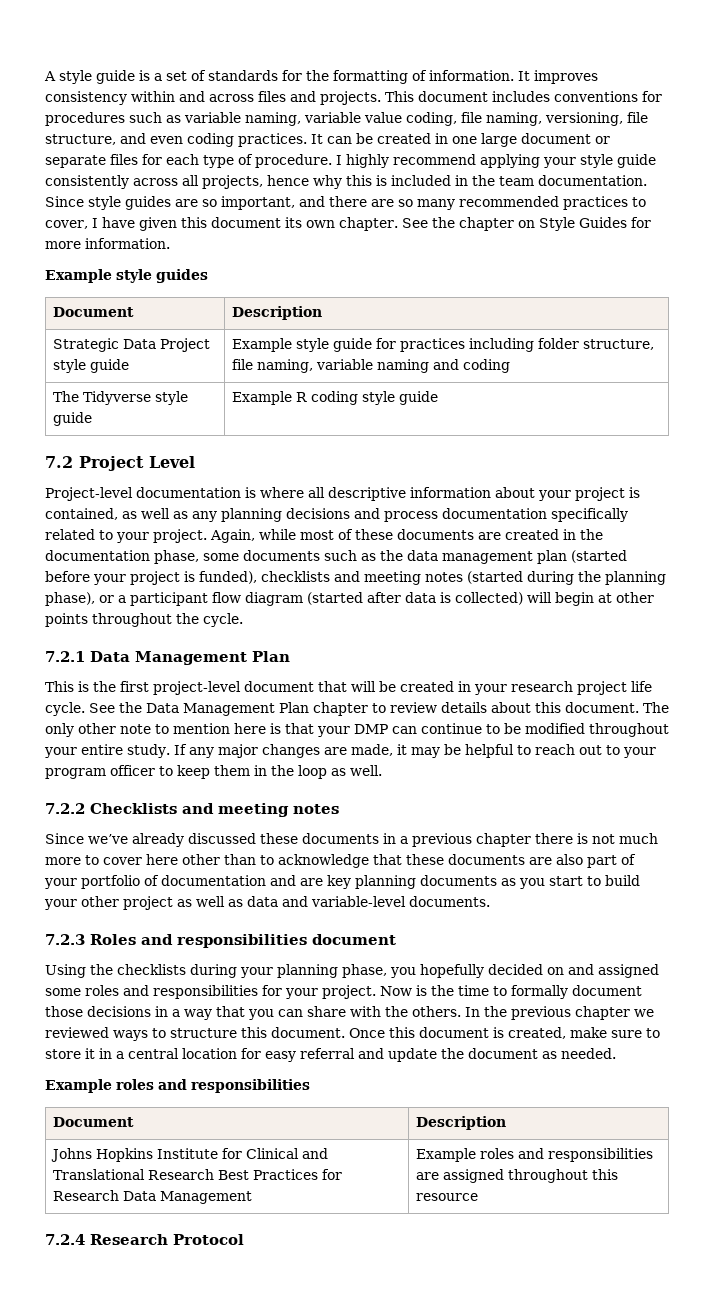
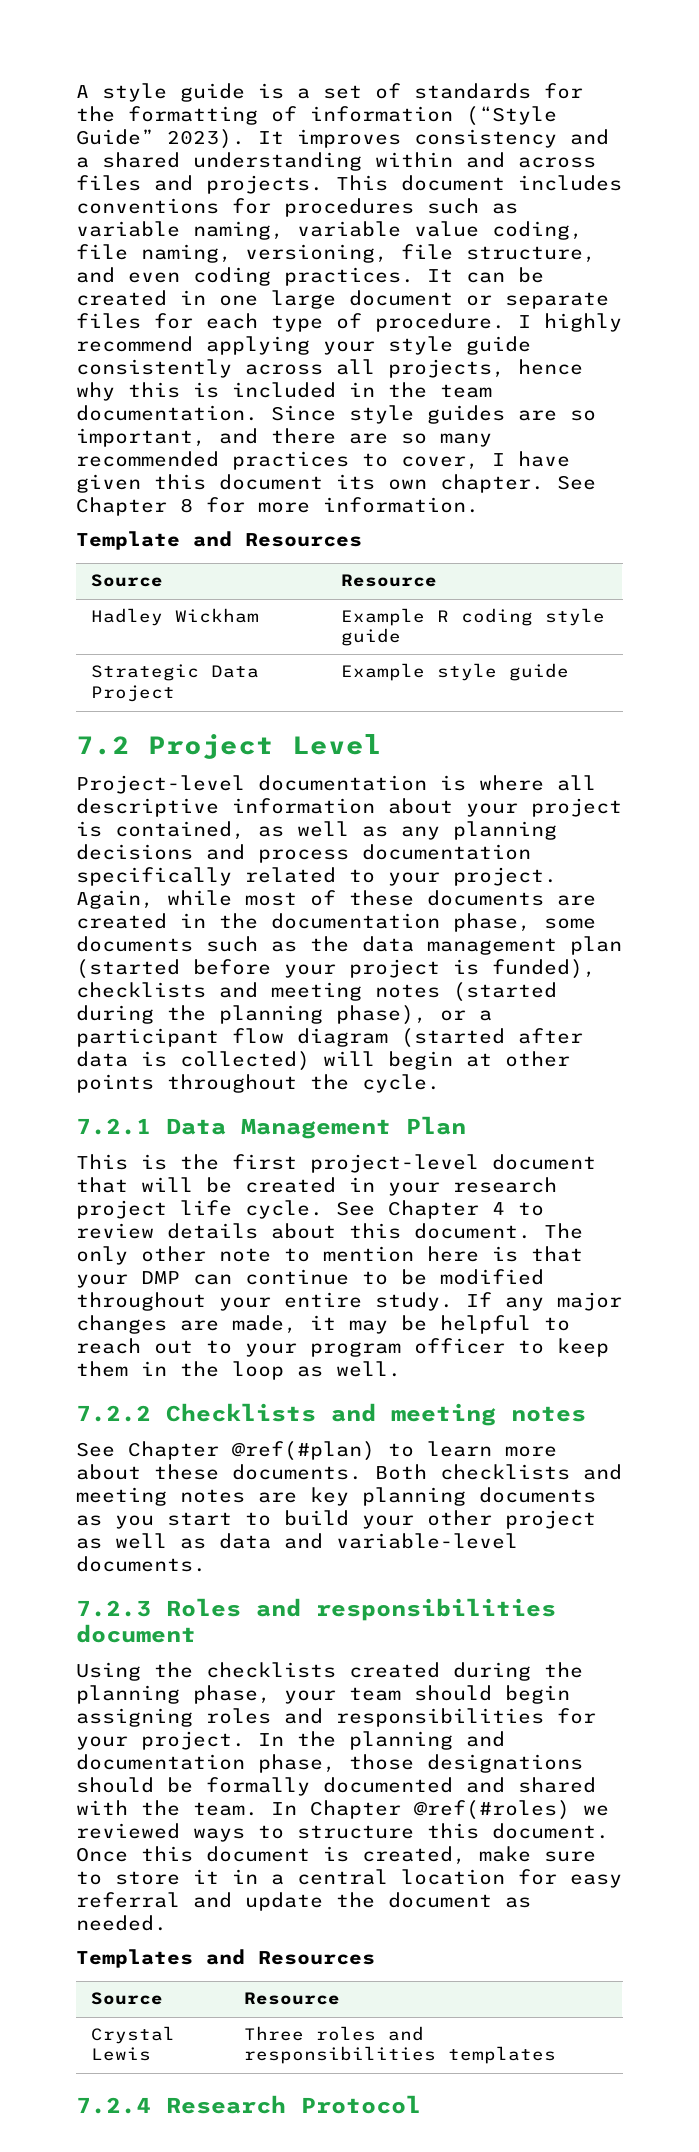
[429,70,598,84] [45,91,127,105] information. It improves consistency -> [310,106,557,126] [76,129,609,149] [76,152,362,171] information (“Style Guide” 2023). It improves consistency and a shared understanding
[431,217,651,231] [45,238,170,249] [45,269,208,283] [52,307,134,317] [231,306,322,320] the chapter on Style Guides for more information. // Example style guides // Document | Description -> [76,497,479,516] [76,531,362,550] [90,574,163,587] [340,574,437,587] [90,608,259,626] [340,608,605,626] [340,628,401,646] Chapter 8 for more information. // Template and Resources // Source | Resource // Hadley Wickham | Example R coding style guide
[52,359,129,373] style guide -> (175, 693) none
[375,338,654,352] [231,359,510,373] [52,391,188,405] [52,412,92,426] [231,391,438,405] for practices including folder structure, file naming, variable naming and coding // The Tidyverse style guide | Example R coding style guide -> (569, 672) none
[119,702,368,716] the Data Management Plan chapter -> [388,1200,505,1219] Chapter 4
[45,833,658,847] [45,854,636,868] [44,875,296,889] Since we’ve already discussed these documents in a previous chapter there is not much more to cover here other than to acknowledge that these documents are also part of your portfolio of documentation and -> [76,1441,557,1461] [76,1464,622,1480] [76,1487,245,1506] See Chapter @ref(#plan) to learn more about these documents. Both checklists and meeting notes
[190,964,659,978] [45,988,81,996] during your planning phase, you hopefully decided on and assigned some -> [349,1662,583,1681] [76,1685,570,1704] [76,1708,193,1727] created during the planning phase, your team should begin assigning
[380,985,642,999] [45,1006,630,1020] Now is the time to formally document those decisions in a way that you can share with the others. In the previous chapter -> [258,1731,505,1750] [76,1754,583,1773] [76,1777,596,1796] [76,1800,570,1820] In the planning and documentation phase, those designations should be formally documented and shared with the team. In Chapter @ref(#roles)
[45,1079,310,1093] [52,1117,134,1127] [415,1116,506,1130] [50,1148,328,1162] [52,1169,342,1180] [52,1190,252,1204] [415,1148,653,1162] [415,1169,618,1183] [415,1193,478,1201] Example roles and responsibilities // Document | Description // Johns Hopkins Institute for Clinical and Translational Research Best Practices for Research Data Management | Example roles and responsibilities are assigned throughout this resource -> [76,1949,375,1968] [90,1992,163,2005] [243,1992,340,2005] [90,2026,175,2044] [90,2047,151,2061] [243,2026,424,2041] [243,2046,556,2064] Templates and Resources // Source | Resource // Crystal Lewis | Three roles and responsibilities templates

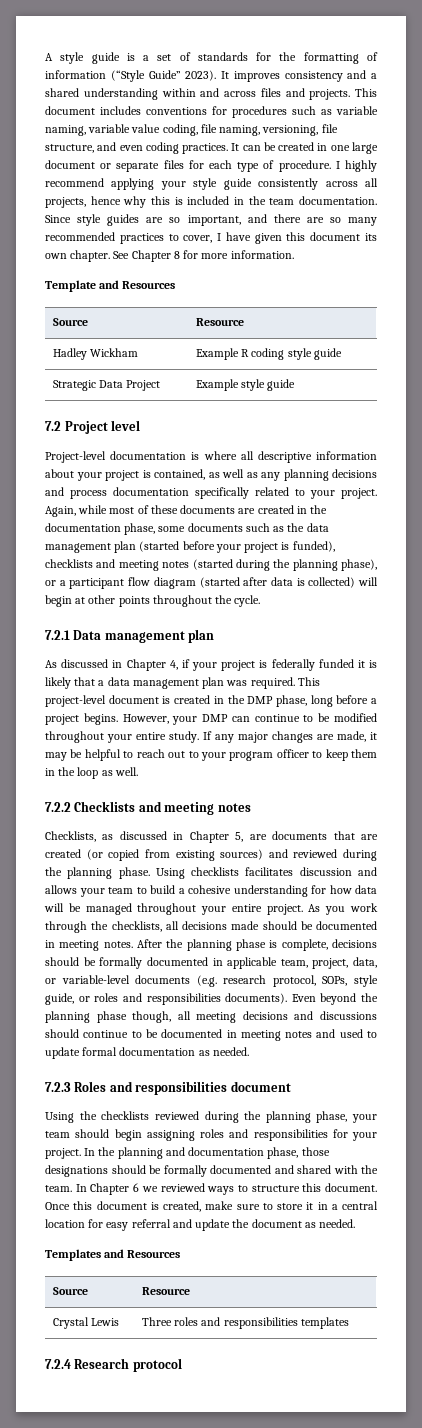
[292,734,382,755] Level -> [111,420,141,431] level
[241,1116,466,1139] [76,1154,596,1173] [76,1177,557,1196] [76,1200,544,1219] [76,1223,583,1239] [76,1246,583,1265] Management Plan // This is the first project-level document that will be created in your research project life cycle. See Chapter 4 to review details about this document. The only other note to mention here is that -> [104,629,215,643] [45,659,378,671] [45,677,320,689] [45,695,377,707] [45,713,169,725] management plan // As discussed in Chapter 4, if your project is federally funded it is likely that a data management plan was required. This project-level document is created in the DMP phase, long before a project begins. However,
[76,1441,557,1461] [76,1464,622,1480] [76,1487,596,1506] [76,1510,596,1529] [76,1533,518,1549] [76,1556,206,1572] See Chapter @ref(#plan) to learn more about these documents. Both checklists and meeting notes are key planning documents as you start to build your other project as well as data and variable-level documents. -> [45,831,378,843] [45,849,377,861] [45,867,377,879] [45,885,377,897] [44,903,378,915] [45,921,377,933] [45,939,377,951] [45,957,377,969] [45,975,378,987] [45,993,378,1005] [45,1011,377,1023] [45,1029,378,1041] [45,1047,249,1059] Checklists, as discussed in Chapter 5, are documents that are created (or copied from existing sources) and reviewed during the planning phase. Using checklists facilitates discussion and allows your team to build a cohesive understanding for how data will be managed throughout your entire project. As you work through the checklists, all decisions made should be documented in meeting notes. After the planning phase is complete, decisions should be formally documented in applicable team, project, data, or variable-level documents (e.g. research protocol, SOPs, style guide, or roles and responsibilities documents). Even beyond the planning phase though, all meeting decisions and discussions should continue to be documented in meeting notes and used to update formal documentation as needed.
[349,1662,440,1678] created -> [154,1111,199,1120] reviewed
[414,1800,570,1820] @ref(#roles) -> [133,1183,140,1192] 6
[301,2095,421,2114] Protocol -> [132,1358,182,1372] protocol

